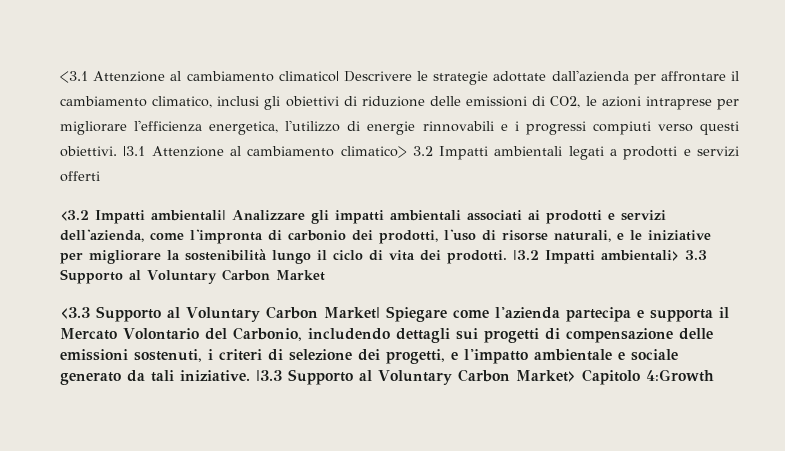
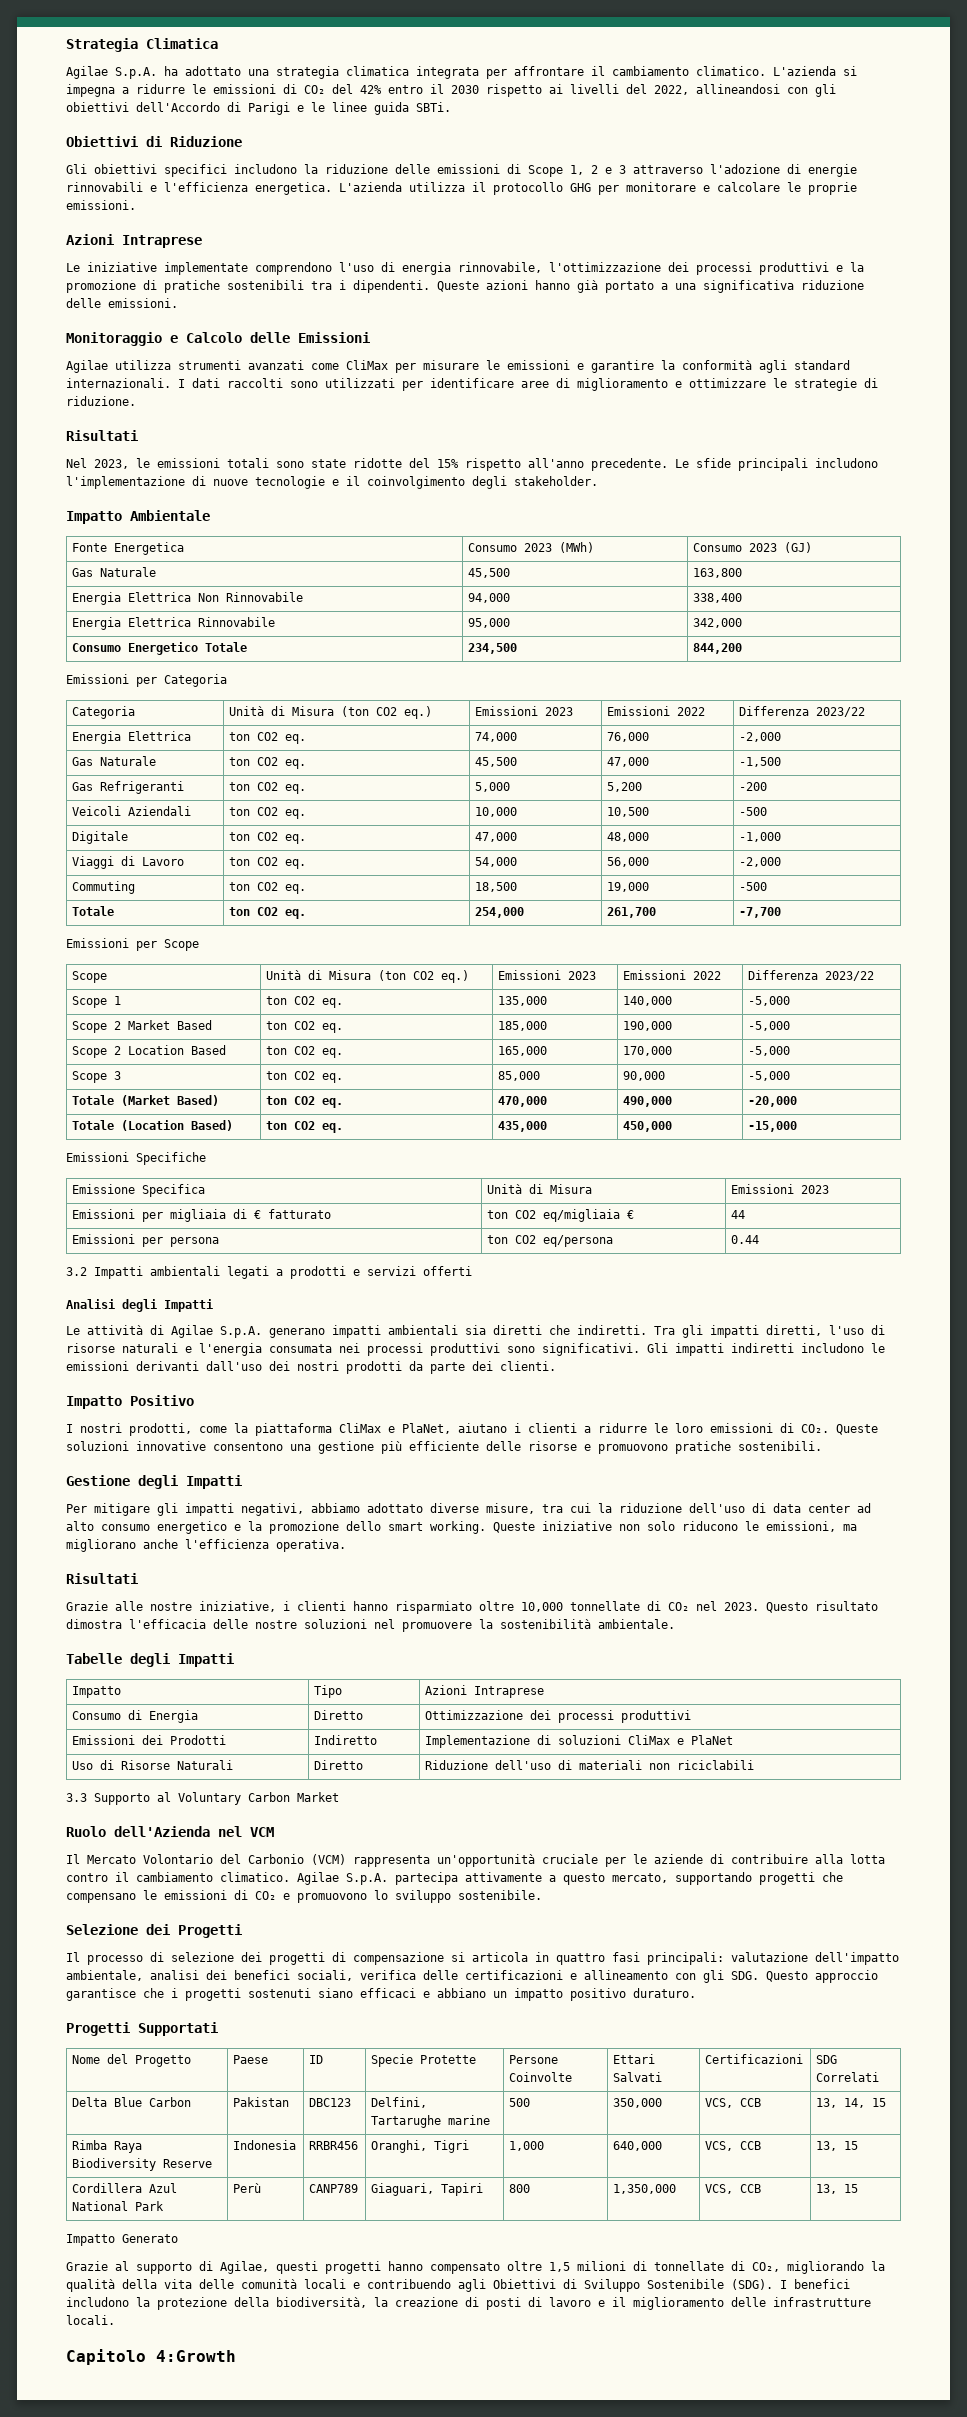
[60,70,739,85] [60,96,739,110] [60,120,739,135] [60,146,407,158] <3.1 Attenzione al cambiamento climatico| Descrivere le strategie adottate dall'azienda per affrontare il cambiamento climatico, inclusi gli obiettivi di riduzione delle emissioni di CO2, le azioni intraprese per migliorare l'efficienza energetica, l'utilizzo di energie rinnovabili e i progressi compiuti verso questi obiettivi. |3.1 Attenzione al cambiamento climatico> -> [66,38,218,52] [66,66,857,79] [66,84,836,97] [66,102,451,115] [66,136,242,147] [66,164,857,177] [66,182,857,195] [66,200,136,210] [66,234,202,248] [66,262,864,275] [66,280,864,293] [66,298,178,308] [66,332,370,346] [66,360,850,373] [66,378,878,391] [66,396,136,406] [66,430,138,441] [66,458,878,471] [66,476,598,489] [66,510,210,524] [72,542,185,555] [468,542,595,553] [693,542,813,553] [72,567,157,577] [468,568,511,578] [693,568,743,578] [72,592,304,605] [468,593,511,603] [693,593,743,603] [72,617,276,630] [468,618,511,628] [693,618,743,628] [72,642,248,655] [468,643,518,654] [693,643,743,654] [66,674,227,687] [72,706,136,719] [229,706,433,719] [475,706,574,716] [607,706,706,716] [739,706,866,717] [72,731,192,744] [229,732,307,744] [475,732,518,742] [607,732,650,742] [739,732,782,742] [72,756,157,766] [229,757,307,769] [475,757,518,767] [607,757,650,767] [739,757,782,767] [72,781,185,794] [229,782,307,794] [475,782,511,792] [607,782,643,792] [739,782,768,791] [72,806,192,816] [229,807,307,819] [475,807,518,817] [607,807,650,817] [739,807,768,816] [72,831,129,844] [229,832,307,844] [475,832,518,842] [607,832,650,842] [739,832,782,842] [72,856,185,869] [229,857,307,869] [475,857,518,867] [607,857,650,867] [739,857,782,867] [72,881,136,894] [229,882,307,894] [475,882,518,892] [607,882,650,892] [739,882,768,891] [72,906,115,916] [229,907,307,919] [475,907,525,918] [607,907,657,918] [739,907,782,918] [66,938,199,951] [72,971,108,983] [266,970,470,983] [498,970,597,980] [623,970,722,980] [748,970,875,981] [72,996,122,1008] [266,996,344,1008] [498,996,548,1006] [623,996,673,1006] [748,996,791,1006] [72,1020,213,1033] [266,1021,344,1033] [498,1021,548,1031] [623,1021,673,1031] [748,1021,791,1031] [72,1045,227,1058] [266,1046,344,1058] [498,1046,548,1056] [623,1046,673,1056] [748,1046,791,1056] [72,1071,122,1083] [266,1071,344,1083] [498,1071,541,1081] [623,1071,666,1081] [748,1071,791,1081] [72,1095,220,1106] [266,1096,344,1108] [498,1096,548,1107] [623,1096,673,1107] [748,1096,798,1107] [72,1120,234,1131] [266,1121,344,1133] [498,1121,548,1132] [623,1121,673,1132] [748,1121,798,1132] [66,1152,206,1165] [72,1184,206,1197] [487,1184,593,1194] [731,1184,830,1194] [72,1209,332,1222] [487,1209,635,1222] [731,1210,746,1219] [72,1234,220,1247] [487,1235,614,1247] [731,1235,760,1244] Strategia Climatica // Agilae S.p.A. ha adottato una strategia climatica integrata per affrontare il cambiamento climatico. L'azienda si impegna a ridurre le emissioni di CO₂ del 42% entro il 2030 rispetto ai livelli del 2022, allineandosi con gli obiettivi dell'Accordo di Parigi e le linee guida SBTi. // Obiettivi di Riduzione // Gli obiettivi specifici includono la riduzione delle emissioni di Scope 1, 2 e 3 attraverso l'adozione di energie rinnovabili e l'efficienza energetica. L'azienda utilizza il protocollo GHG per monitorare e calcolare le proprie emissioni. // Azioni Intraprese // Le iniziative implementate comprendono l'uso di energia rinnovabile, l'ottimizzazione dei processi produttivi e la promozione di pratiche sostenibili tra i dipendenti. Queste azioni hanno già portato a una significativa riduzione delle emissioni. // Monitoraggio e Calcolo delle Emissioni // Agilae utilizza strumenti avanzati come CliMax per misurare le emissioni e garantire la conformità agli standard internazionali. I dati raccolti sono utilizzati per identificare aree di miglioramento e ottimizzare le strategie di riduzione. // Risultati // Nel 2023, le emissioni totali sono state ridotte del 15% rispetto all'anno precedente. Le sfide principali includono l'implementazione di nuove tecnologie e il coinvolgimento degli stakeholder. // Impatto Ambientale // Fonte Energetica | Consumo 2023 (MWh) | Consumo 2023 (GJ) // Gas Naturale | 45,500 | 163,800 // Energia Elettrica Non Rinnovabile | 94,000 | 338,400 // Energia Elettrica Rinnovabile | 95,000 | 342,000 // Consumo Energetico Totale | 234,500 | 844,200 // Emissioni per Categoria // Categoria | Unità di Misura (ton CO2 eq.) | Emissioni 2023 | Emissioni 2022 | Differenza 2023/22 // Energia Elettrica | ton CO2 eq. | 74,000 | 76,000 | -2,000 // Gas Naturale | ton CO2 eq. | 45,500 | 47,000 | -1,500 // Gas Refrigeranti | ton CO2 eq. | 5,000 | 5,200 | -200 // Veicoli Aziendali | ton CO2 eq. | 10,000 | 10,500 | -500 // Digitale | ton CO2 eq. | 47,000 | 48,000 | -1,000 // Viaggi di Lavoro | ton CO2 eq. | 54,000 | 56,000 | -2,000 // Commuting | ton CO2 eq. | 18,500 | 19,000 | -500 // Totale | ton CO2 eq. | 254,000 | 261,700 | -7,700 // Emissioni per Scope // Scope | Unità di Misura (ton CO2 eq.) | Emissioni 2023 | Emissioni 2022 | Differenza 2023/22 // Scope 1 | ton CO2 eq. | 135,000 | 140,000 | -5,000 // Scope 2 Market Based | ton CO2 eq. | 185,000 | 190,000 | -5,000 // Scope 2 Location Based | ton CO2 eq. | 165,000 | 170,000 | -5,000 // Scope 3 | ton CO2 eq. | 85,000 | 90,000 | -5,000 // Totale (Market Based) | ton CO2 eq. | 470,000 | 490,000 | -20,000 // Totale (Location Based) | ton CO2 eq. | 435,000 | 450,000 | -15,000 // Emissioni Specifiche // Emissione Specifica | Unità di Misura | Emissioni 2023 // Emissioni per migliaia di € fatturato | ton CO2 eq/migliaia € | 44 // Emissioni per persona | ton CO2 eq/persona | 0.44 //
[60,210,666,224] [60,229,711,244] [60,249,679,264] <3.2 Impatti ambientali| Analizzare gli impatti ambientali associati ai prodotti e servizi dell'azienda, come l'impronta di carbonio dei prodotti, l'uso di risorse naturali, e le iniziative per migliorare la sostenibilità lungo il ciclo di vita dei prodotti. |3.2 Impatti ambientali> -> [66,1299,213,1312] [66,1325,885,1338] [66,1343,885,1356] [66,1361,556,1374] [66,1395,194,1409] [66,1423,878,1436] [66,1441,822,1454] [66,1475,242,1489] [66,1503,871,1516] [66,1521,857,1534] [66,1539,346,1552] [66,1573,138,1584] [66,1601,878,1614] [66,1619,675,1632] [66,1653,234,1667] [72,1686,122,1698] [314,1685,343,1698] [425,1685,545,1698] [72,1710,199,1723] [314,1710,364,1720] [425,1710,692,1723] [72,1735,227,1745] [314,1735,378,1745] [425,1735,734,1748] [72,1760,234,1770] [314,1760,364,1770] [425,1760,755,1770] Analisi degli Impatti // Le attività di Agilae S.p.A. generano impatti ambientali sia diretti che indiretti. Tra gli impatti diretti, l'uso di risorse naturali e l'energia consumata nei processi produttivi sono significativi. Gli impatti indiretti includono le emissioni derivanti dall'uso dei nostri prodotti da parte dei clienti. // Impatto Positivo // I nostri prodotti, come la piattaforma CliMax e PlaNet, aiutano i clienti a ridurre le loro emissioni di CO₂. Queste soluzioni innovative consentono una gestione più efficiente delle risorse e promuovono pratiche sostenibili. // Gestione degli Impatti // Per mitigare gli impatti negativi, abbiamo adottato diverse misure, tra cui la riduzione dell'uso di data center ad alto consumo energetico e la promozione dello smart working. Queste iniziative non solo riducono le emissioni, ma migliorano anche l'efficienza operativa. // Risultati // Grazie alle nostre iniziative, i clienti hanno risparmiato oltre 10,000 tonnellate di CO₂ nel 2023. Questo risultato dimostra l'efficacia delle nostre soluzioni nel promuovere la sostenibilità ambientale. // Tabelle degli Impatti // Impatto | Tipo | Azioni Intraprese // Consumo di Energia | Diretto | Ottimizzazione dei processi produttivi // Emissioni dei Prodotti | Indiretto | Implementazione di soluzioni CliMax e PlaNet // Uso di Risorse Naturali | Diretto | Riduzione dell'uso di materiali non riciclabili //
[60,306,729,322] [60,327,713,343] [60,349,678,364] [60,369,576,385] <3.3 Supporto al Voluntary Carbon Market| Spiegare come l'azienda partecipa e supporta il Mercato Volontario del Carbonio, includendo dettagli sui progetti di compensazione delle emissioni sostenuti, i criteri di selezione dei progetti, e l'impatto ambientale e sociale generato da tali iniziative. |3.3 Supporto al Voluntary Carbon Market> -> [66,1826,274,1837] [66,1854,885,1867] [66,1872,843,1885] [66,1890,542,1903] [66,1924,242,1938] [66,1952,899,1965] [66,1970,878,1983] [66,1988,696,2001] [66,2022,218,2036] [72,2054,192,2067] [233,2055,269,2064] [309,2055,324,2064] [371,2054,477,2067] [509,2055,559,2064] [509,2072,573,2082] [613,2054,656,2064] [613,2072,663,2082] [705,2054,804,2064] [816,2055,838,2064] [816,2072,880,2082] [72,2097,192,2107] [233,2097,290,2107] [309,2098,352,2107] [371,2097,428,2108] [371,2115,491,2128] [509,2098,531,2107] [613,2098,663,2108] [705,2098,762,2108] [816,2098,887,2108] [72,2140,143,2153] [72,2158,213,2171] [233,2140,297,2150] [309,2141,359,2150] [371,2140,470,2153] [509,2141,545,2151] [613,2141,663,2151] [705,2141,762,2151] [816,2141,859,2151] [72,2183,178,2193] [72,2201,165,2211] [233,2183,262,2193] [309,2184,359,2193] [371,2183,484,2196] [509,2184,531,2193] [613,2184,677,2194] [705,2184,762,2194] [816,2184,859,2194] [66,2234,178,2246] [66,2261,885,2274] [66,2279,850,2292] [66,2297,871,2310] [66,2315,115,2325] Ruolo dell'Azienda nel VCM // Il Mercato Volontario del Carbonio (VCM) rappresenta un'opportunità cruciale per le aziende di contribuire alla lotta contro il cambiamento climatico. Agilae S.p.A. partecipa attivamente a questo mercato, supportando progetti che compensano le emissioni di CO₂ e promuovono lo sviluppo sostenibile. // Selezione dei Progetti // Il processo di selezione dei progetti di compensazione si articola in quattro fasi principali: valutazione dell'impatto ambientale, analisi dei benefici sociali, verifica delle certificazioni e allineamento con gli SDG. Questo approccio garantisce che i progetti sostenuti siano efficaci e abbiano un impatto positivo duraturo. // Progetti Supportati // Nome del Progetto | Paese | ID | Specie Protette | Persone Coinvolte | Ettari Salvati | Certificazioni | SDG Correlati // Delta Blue Carbon | Pakistan | DBC123 | Delfini, Tartarughe marine | 500 | 350,000 | VCS, CCB | 13, 14, 15 // Rimba Raya Biodiversity Reserve | Indonesia | RRBR456 | Oranghi, Tigri | 1,000 | 640,000 | VCS, CCB | 13, 15 // Cordillera Azul National Park | Perù | CANP789 | Giaguari, Tapiri | 800 | 1,350,000 | VCS, CCB | 13, 15 // Impatto Generato // Grazie al supporto di Agilae, questi progetti hanno compensato oltre 1,5 milioni di tonnellate di CO₂, migliorando la qualità della vita delle comunità locali e contribuendo agli Obiettivi di Sviluppo Sostenibile (SDG). I benefici includono la protezione della biodiversità, la creazione di posti di lavoro e il miglioramento delle infrastrutture locali. //

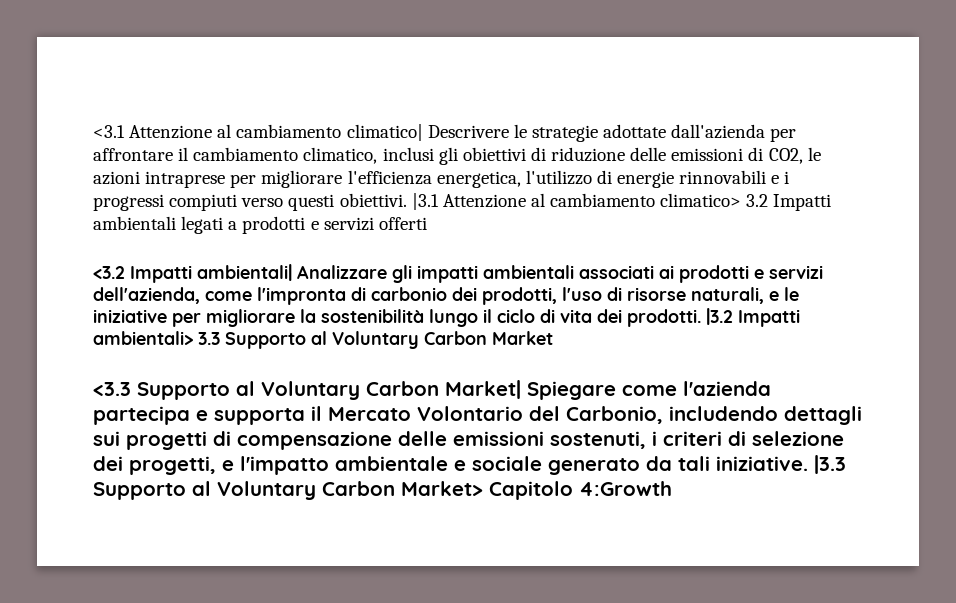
[66,38,218,52] [66,66,857,79] [66,84,836,97] [66,102,451,115] [66,136,242,147] [66,164,857,177] [66,182,857,195] [66,200,136,210] [66,234,202,248] [66,262,864,275] [66,280,864,293] [66,298,178,308] [66,332,370,346] [66,360,850,373] [66,378,878,391] [66,396,136,406] [66,430,138,441] [66,458,878,471] [66,476,598,489] [66,510,210,524] [72,542,185,555] [468,542,595,553] [693,542,813,553] [72,567,157,577] [468,568,511,578] [693,568,743,578] [72,592,304,605] [468,593,511,603] [693,593,743,603] [72,617,276,630] [468,618,511,628] [693,618,743,628] [72,642,248,655] [468,643,518,654] [693,643,743,654] [66,674,227,687] [72,706,136,719] [229,706,433,719] [475,706,574,716] [607,706,706,716] [739,706,866,717] [72,731,192,744] [229,732,307,744] [475,732,518,742] [607,732,650,742] [739,732,782,742] [72,756,157,766] [229,757,307,769] [475,757,518,767] [607,757,650,767] [739,757,782,767] [72,781,185,794] [229,782,307,794] [475,782,511,792] [607,782,643,792] [739,782,768,791] [72,806,192,816] [229,807,307,819] [475,807,518,817] [607,807,650,817] [739,807,768,816] [72,831,129,844] [229,832,307,844] [475,832,518,842] [607,832,650,842] [739,832,782,842] [72,856,185,869] [229,857,307,869] [475,857,518,867] [607,857,650,867] [739,857,782,867] [72,881,136,894] [229,882,307,894] [475,882,518,892] [607,882,650,892] [739,882,768,891] [72,906,115,916] [229,907,307,919] [475,907,525,918] [607,907,657,918] [739,907,782,918] [66,938,199,951] [72,971,108,983] [266,970,470,983] [498,970,597,980] [623,970,722,980] [748,970,875,981] [72,996,122,1008] [266,996,344,1008] [498,996,548,1006] [623,996,673,1006] [748,996,791,1006] [72,1020,213,1033] [266,1021,344,1033] [498,1021,548,1031] [623,1021,673,1031] [748,1021,791,1031] [72,1045,227,1058] [266,1046,344,1058] [498,1046,548,1056] [623,1046,673,1056] [748,1046,791,1056] [72,1071,122,1083] [266,1071,344,1083] [498,1071,541,1081] [623,1071,666,1081] [748,1071,791,1081] [72,1095,220,1106] [266,1096,344,1108] [498,1096,548,1107] [623,1096,673,1107] [748,1096,798,1107] [72,1120,234,1131] [266,1121,344,1133] [498,1121,548,1132] [623,1121,673,1132] [748,1121,798,1132] [66,1152,206,1165] [72,1184,206,1197] [487,1184,593,1194] [731,1184,830,1194] [72,1209,332,1222] [487,1209,635,1222] [731,1210,746,1219] [72,1234,220,1247] [487,1235,614,1247] [731,1235,760,1244] Strategia Climatica // Agilae S.p.A. ha adottato una strategia climatica integrata per affrontare il cambiamento climatico. L'azienda si impegna a ridurre le emissioni di CO₂ del 42% entro il 2030 rispetto ai livelli del 2022, allineandosi con gli obiettivi dell'Accordo di Parigi e le linee guida SBTi. // Obiettivi di Riduzione // Gli obiettivi specifici includono la riduzione delle emissioni di Scope 1, 2 e 3 attraverso l'adozione di energie rinnovabili e l'efficienza energetica. L'azienda utilizza il protocollo GHG per monitorare e calcolare le proprie emissioni. // Azioni Intraprese // Le iniziative implementate comprendono l'uso di energia rinnovabile, l'ottimizzazione dei processi produttivi e la promozione di pratiche sostenibili tra i dipendenti. Queste azioni hanno già portato a una significativa riduzione delle emissioni. // Monitoraggio e Calcolo delle Emissioni // Agilae utilizza strumenti avanzati come CliMax per misurare le emissioni e garantire la conformità agli standard internazionali. I dati raccolti sono utilizzati per identificare aree di miglioramento e ottimizzare le strategie di riduzione. // Risultati // Nel 2023, le emissioni totali sono state ridotte del 15% rispetto all'anno precedente. Le sfide principali includono l'implementazione di nuove tecnologie e il coinvolgimento degli stakeholder. // Impatto Ambientale // Fonte Energetica | Consumo 2023 (MWh) | Consumo 2023 (GJ) // Gas Naturale | 45,500 | 163,800 // Energia Elettrica Non Rinnovabile | 94,000 | 338,400 // Energia Elettrica Rinnovabile | 95,000 | 342,000 // Consumo Energetico Totale | 234,500 | 844,200 // Emissioni per Categoria // Categoria | Unità di Misura (ton CO2 eq.) | Emissioni 2023 | Emissioni 2022 | Differenza 2023/22 // Energia Elettrica | ton CO2 eq. | 74,000 | 76,000 | -2,000 // Gas Naturale | ton CO2 eq. | 45,500 | 47,000 | -1,500 // Gas Refrigeranti | ton CO2 eq. | 5,000 | 5,200 | -200 // Veicoli Aziendali | ton CO2 eq. | 10,000 | 10,500 | -500 // Digitale | ton CO2 eq. | 47,000 | 48,000 | -1,000 // Viaggi di Lavoro | ton CO2 eq. | 54,000 | 56,000 | -2,000 // Commuting | ton CO2 eq. | 18,500 | 19,000 | -500 // Totale | ton CO2 eq. | 254,000 | 261,700 | -7,700 // Emissioni per Scope // Scope | Unità di Misura (ton CO2 eq.) | Emissioni 2023 | Emissioni 2022 | Differenza 2023/22 // Scope 1 | ton CO2 eq. | 135,000 | 140,000 | -5,000 // Scope 2 Market Based | ton CO2 eq. | 185,000 | 190,000 | -5,000 // Scope 2 Location Based | ton CO2 eq. | 165,000 | 170,000 | -5,000 // Scope 3 | ton CO2 eq. | 85,000 | 90,000 | -5,000 // Totale (Market Based) | ton CO2 eq. | 470,000 | 490,000 | -20,000 // Totale (Location Based) | ton CO2 eq. | 435,000 | 450,000 | -15,000 // Emissioni Specifiche // Emissione Specifica | Unità di Misura | Emissioni 2023 // Emissioni per migliaia di € fatturato | ton CO2 eq/migliaia € | 44 // Emissioni per persona | ton CO2 eq/persona | 0.44 // -> [93,124,797,142] [93,147,821,165] [93,170,790,188] [93,193,742,211] <3.1 Attenzione al cambiamento climatico| Descrivere le strategie adottate dall'azienda per affrontare il cambiamento climatico, inclusi gli obiettivi di riduzione delle emissioni di CO2, le azioni intraprese per migliorare l'efficienza energetica, l'utilizzo di energie rinnovabili e i progressi compiuti verso questi obiettivi. |3.1 Attenzione al cambiamento climatico>
[66,1299,213,1312] [66,1325,885,1338] [66,1343,885,1356] [66,1361,556,1374] [66,1395,194,1409] [66,1423,878,1436] [66,1441,822,1454] [66,1475,242,1489] [66,1503,871,1516] [66,1521,857,1534] [66,1539,346,1552] [66,1573,138,1584] [66,1601,878,1614] [66,1619,675,1632] [66,1653,234,1667] [72,1686,122,1698] [314,1685,343,1698] [425,1685,545,1698] [72,1710,199,1723] [314,1710,364,1720] [425,1710,692,1723] [72,1735,227,1745] [314,1735,378,1745] [425,1735,734,1748] [72,1760,234,1770] [314,1760,364,1770] [425,1760,755,1770] Analisi degli Impatti // Le attività di Agilae S.p.A. generano impatti ambientali sia diretti che indiretti. Tra gli impatti diretti, l'uso di risorse naturali e l'energia consumata nei processi produttivi sono significativi. Gli impatti indiretti includono le emissioni derivanti dall'uso dei nostri prodotti da parte dei clienti. // Impatto Positivo // I nostri prodotti, come la piattaforma CliMax e PlaNet, aiutano i clienti a ridurre le loro emissioni di CO₂. Queste soluzioni innovative consentono una gestione più efficiente delle risorse e promuovono pratiche sostenibili. // Gestione degli Impatti // Per mitigare gli impatti negativi, abbiamo adottato diverse misure, tra cui la riduzione dell'uso di data center ad alto consumo energetico e la promozione dello smart working. Queste iniziative non solo riducono le emissioni, ma migliorano anche l'efficienza operativa. // Risultati // Grazie alle nostre iniziative, i clienti hanno risparmiato oltre 10,000 tonnellate di CO₂ nel 2023. Questo risultato dimostra l'efficacia delle nostre soluzioni nel promuovere la sostenibilità ambientale. // Tabelle degli Impatti // Impatto | Tipo | Azioni Intraprese // Consumo di Energia | Diretto | Ottimizzazione dei processi produttivi // Emissioni dei Prodotti | Indiretto | Implementazione di soluzioni CliMax e PlaNet // Uso di Risorse Naturali | Diretto | Riduzione dell'uso di materiali non riciclabili // -> [93,264,823,283] [93,287,799,305] [93,308,800,327] [93,331,193,345] <3.2 Impatti ambientali| Analizzare gli impatti ambientali associati ai prodotti e servizi dell'azienda, come l'impronta di carbonio dei prodotti, l'uso di risorse naturali, e le iniziative per migliorare la sostenibilità lungo il ciclo di vita dei prodotti. |3.2 Impatti ambientali>
[66,1826,274,1837] [66,1854,885,1867] [66,1872,843,1885] [66,1890,542,1903] [66,1924,242,1938] [66,1952,899,1965] [66,1970,878,1983] [66,1988,696,2001] [66,2022,218,2036] [72,2054,192,2067] [233,2055,269,2064] [309,2055,324,2064] [371,2054,477,2067] [509,2055,559,2064] [509,2072,573,2082] [613,2054,656,2064] [613,2072,663,2082] [705,2054,804,2064] [816,2055,838,2064] [816,2072,880,2082] [72,2097,192,2107] [233,2097,290,2107] [309,2098,352,2107] [371,2097,428,2108] [371,2115,491,2128] [509,2098,531,2107] [613,2098,663,2108] [705,2098,762,2108] [816,2098,887,2108] [72,2140,143,2153] [72,2158,213,2171] [233,2140,297,2150] [309,2141,359,2150] [371,2140,470,2153] [509,2141,545,2151] [613,2141,663,2151] [705,2141,762,2151] [816,2141,859,2151] [72,2183,178,2193] [72,2201,165,2211] [233,2183,262,2193] [309,2184,359,2193] [371,2183,484,2196] [509,2184,531,2193] [613,2184,677,2194] [705,2184,762,2194] [816,2184,859,2194] [66,2234,178,2246] [66,2261,885,2274] [66,2279,850,2292] [66,2297,871,2310] [66,2315,115,2325] Ruolo dell'Azienda nel VCM // Il Mercato Volontario del Carbonio (VCM) rappresenta un'opportunità cruciale per le aziende di contribuire alla lotta contro il cambiamento climatico. Agilae S.p.A. partecipa attivamente a questo mercato, supportando progetti che compensano le emissioni di CO₂ e promuovono lo sviluppo sostenibile. // Selezione dei Progetti // Il processo di selezione dei progetti di compensazione si articola in quattro fasi principali: valutazione dell'impatto ambientale, analisi dei benefici sociali, verifica delle certificazioni e allineamento con gli SDG. Questo approccio garantisce che i progetti sostenuti siano efficaci e abbiano un impatto positivo duraturo. // Progetti Supportati // Nome del Progetto | Paese | ID | Specie Protette | Persone Coinvolte | Ettari Salvati | Certificazioni | SDG Correlati // Delta Blue Carbon | Pakistan | DBC123 | Delfini, Tartarughe marine | 500 | 350,000 | VCS, CCB | 13, 14, 15 // Rimba Raya Biodiversity Reserve | Indonesia | RRBR456 | Oranghi, Tigri | 1,000 | 640,000 | VCS, CCB | 13, 15 // Cordillera Azul National Park | Perù | CANP789 | Giaguari, Tapiri | 800 | 1,350,000 | VCS, CCB | 13, 15 // Impatto Generato // Grazie al supporto di Agilae, questi progetti hanno compensato oltre 1,5 milioni di tonnellate di CO₂, migliorando la qualità della vita delle comunità locali e contribuendo agli Obiettivi di Sviluppo Sostenibile (SDG). I benefici includono la protezione della biodiversità, la creazione di posti di lavoro e il miglioramento delle infrastrutture locali. // -> [93,380,771,400] [93,406,862,425] [93,431,844,450] [93,455,846,475] [93,481,483,500] <3.3 Supporto al Voluntary Carbon Market| Spiegare come l'azienda partecipa e supporta il Mercato Volontario del Carbonio, includendo dettagli sui progetti di compensazione delle emissioni sostenuti, i criteri di selezione dei progetti, e l'impatto ambientale e sociale generato da tali iniziative. |3.3 Supporto al Voluntary Carbon Market>

